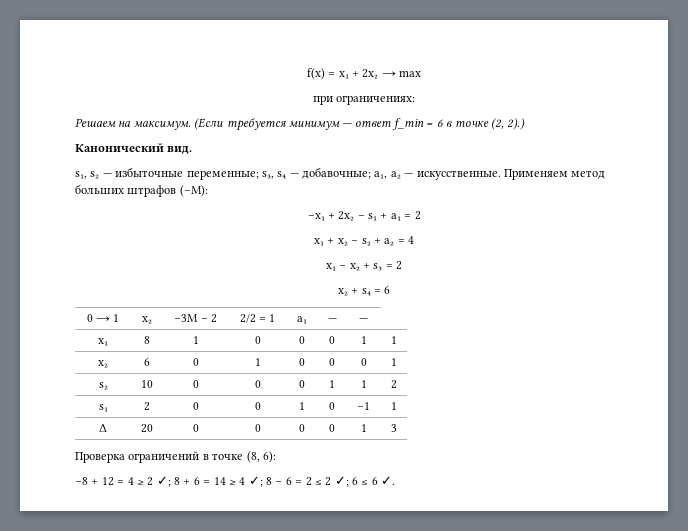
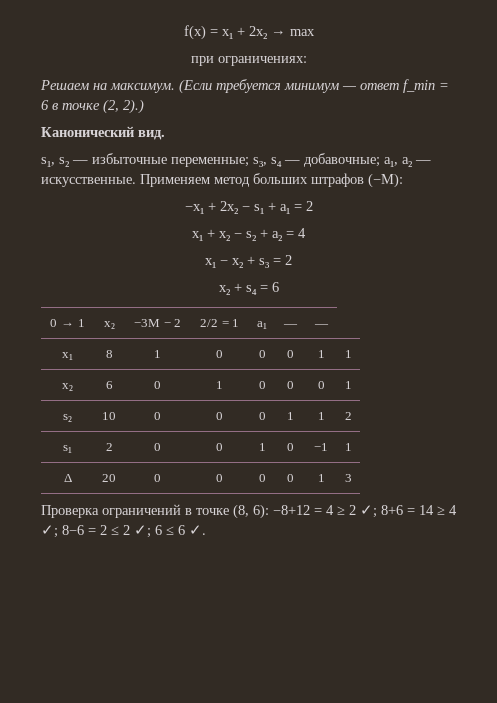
[75,477,114,486] // −8 + 12 -> [273,505,310,515] −8+12
[174,477,200,485] 8 + 6 -> [381,505,403,515] 8+6
[266,477,292,485] 8 − 6 -> [62,525,84,535] 8−6

